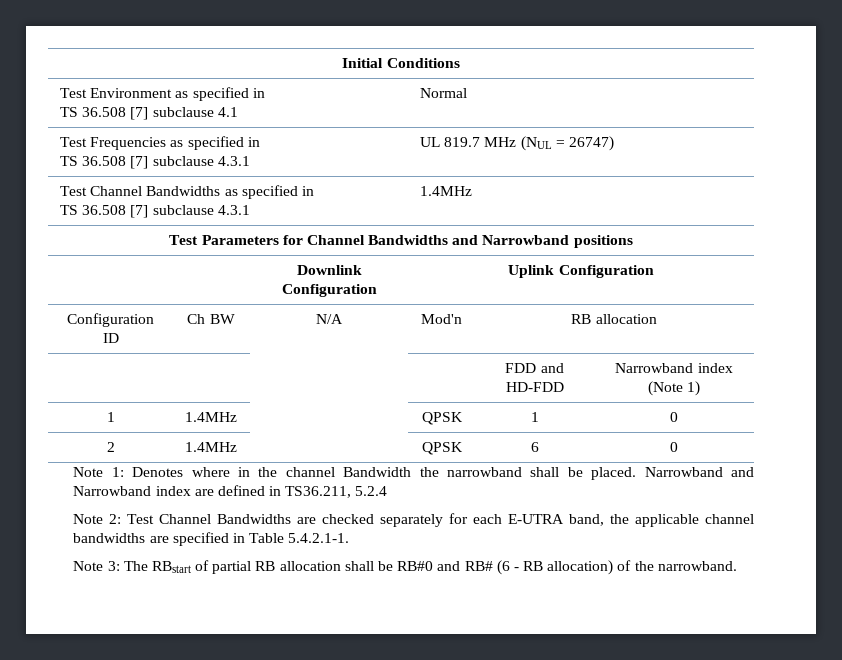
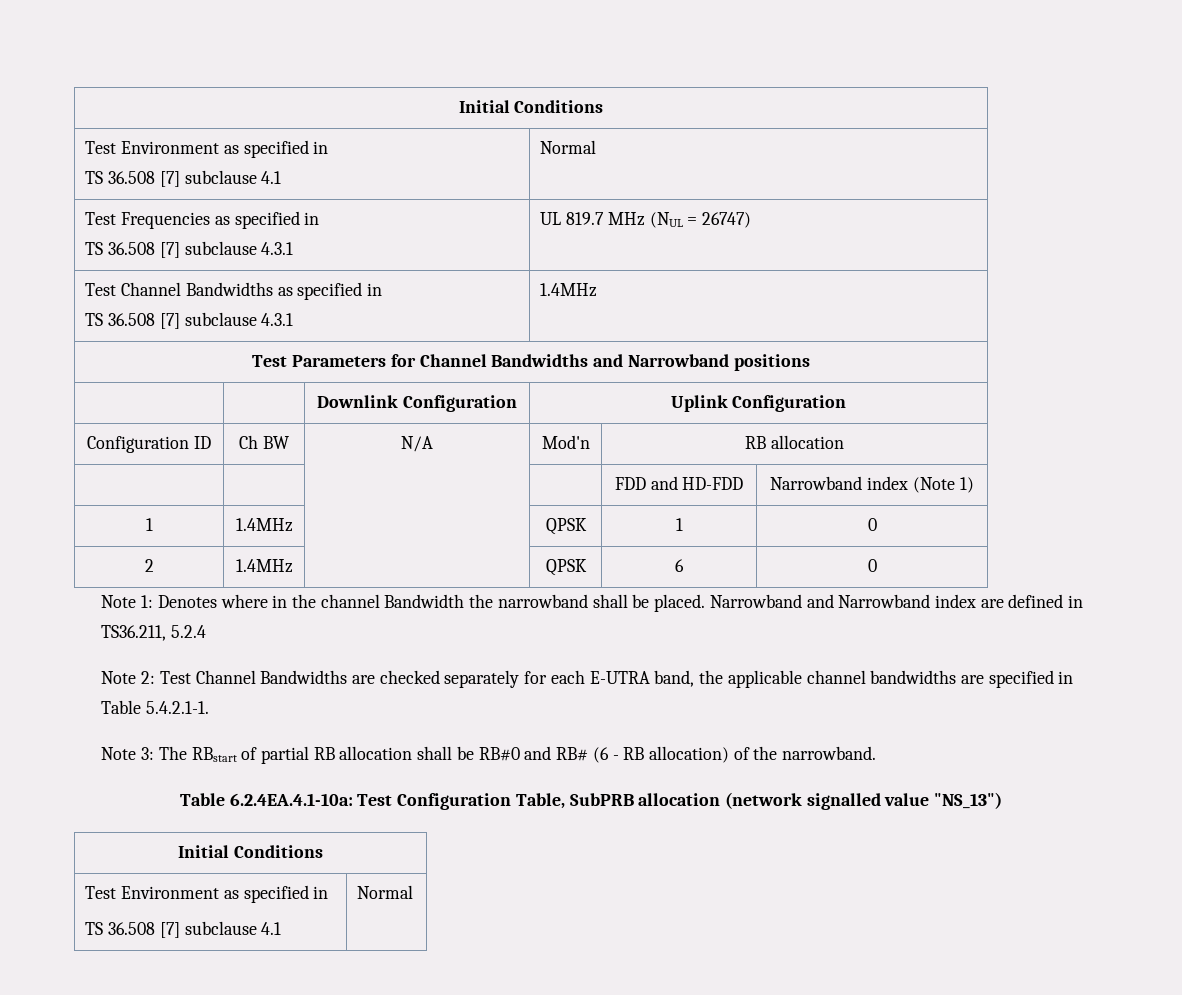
(737, 566) none -> [179,792,1003,810] [178,845,323,858] [85,885,329,903] [85,921,282,938] [357,885,414,899] // Table 6.2.4EA.4.1-10a: Test Configuration Table, SubPRB allocation (network signalled value "NS_13") // Initial Conditions // Test Environment as specified in // TS 36.508 [7] subclause 4.1 | Normal

